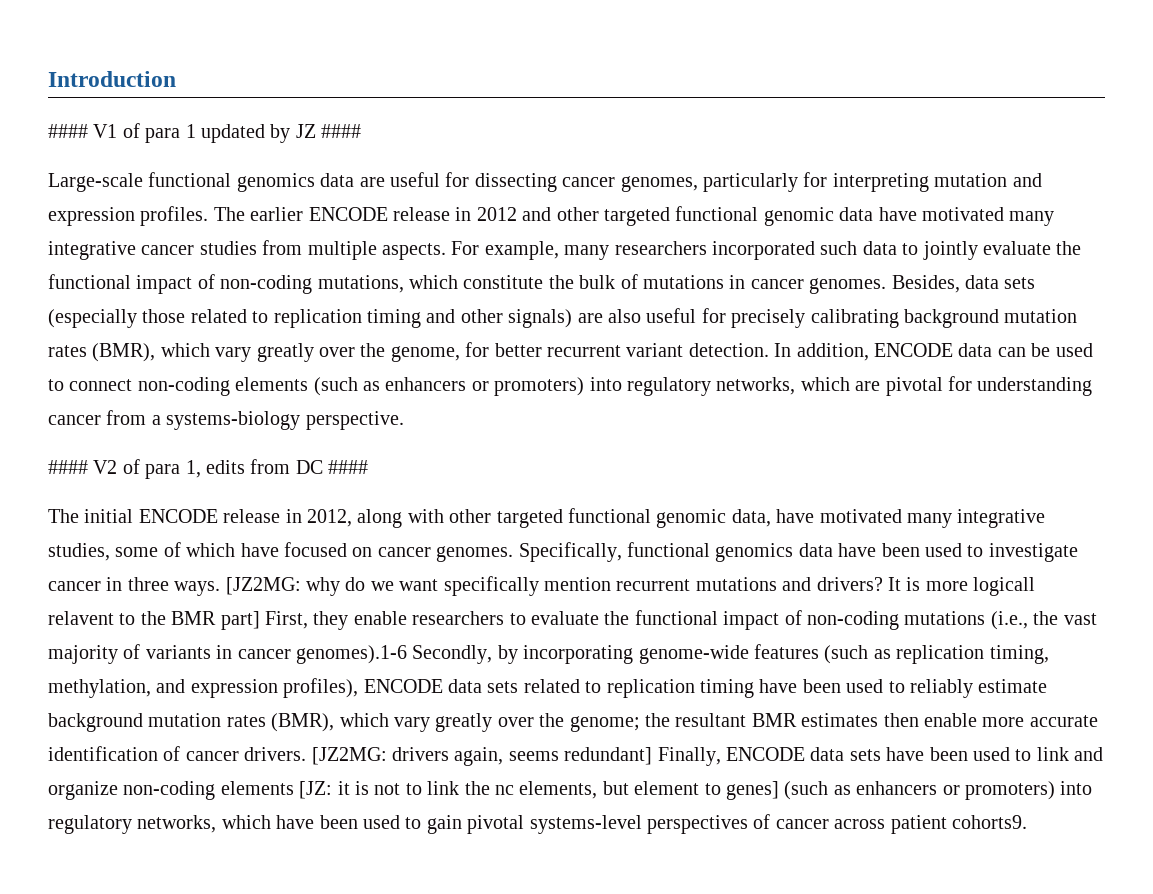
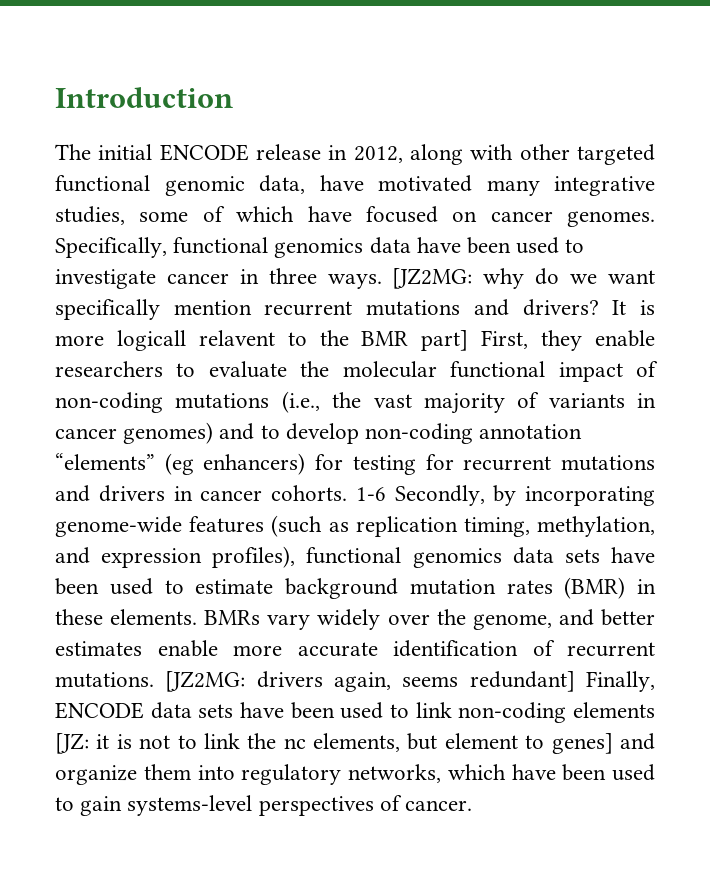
[48,123,362,143] [48,172,1042,192] [48,206,1055,226] [48,240,1082,260] [48,274,1036,294] [48,308,1078,328] [48,342,1093,362] [48,376,1093,396] [48,410,404,430] [48,459,369,479] // #### V1 of para 1 updated by JZ #### // Large-scale functional genomics data are useful for dissecting cancer genomes, particularly for interpreting mutation and expression profiles. The earlier ENCODE release in 2012 and other targeted functional genomic data have motivated many integrative cancer studies from multiple aspects. For example, many researchers incorporated such data to jointly evaluate the functional impact of non-coding mutations, which constitute the bulk of mutations in cancer genomes. Besides, data sets (especially those related to replication timing and other signals) are also useful for precisely calibrating background mutation rates (BMR), which vary greatly over the genome, for better recurrent variant detection. In addition, ENCODE data can be used to connect non-coding elements (such as enhancers or promoters) into regulatory networks, which are pivotal for understanding cancer from a systems-biology perspective. // #### V2 of para 1, edits from DC #### -> (233, 97) none
(630, 618) none -> [342,361,437,378] molecular
[296,645,407,664] genomes).1-6 -> [123,422,583,444] [55,453,655,475] [55,485,386,502] genomes) and to develop non-coding annotation “elements” (eg enhancers) for testing for recurrent mutations and drivers in cancer cohorts. 1-6
[363,679,973,698] ENCODE data sets related to replication timing have been used to reliably -> [306,547,655,568] [55,578,184,595] functional genomics data sets have been used to
[271,713,919,732] (BMR), which vary greatly over the genome; the resultant BMR estimates then -> [564,577,656,599] [55,609,655,630] [55,641,142,656] (BMR) in these elements. BMRs vary widely over the genome, and better estimates
[185,747,307,761] cancer drivers. -> [567,642,655,657] [55,672,154,688] recurrent mutations.
[1074,747,1104,761] [48,781,118,800] and organize -> (452, 710) none
[784,781,1055,800] (such as enhancers or promoters) -> [619,733,655,750] [55,764,191,785] and organize them
[467,815,525,834] pivotal -> (123, 806) none
[775,815,1027,834] cancer across patient cohorts9. -> [405,800,473,811] cancer.

